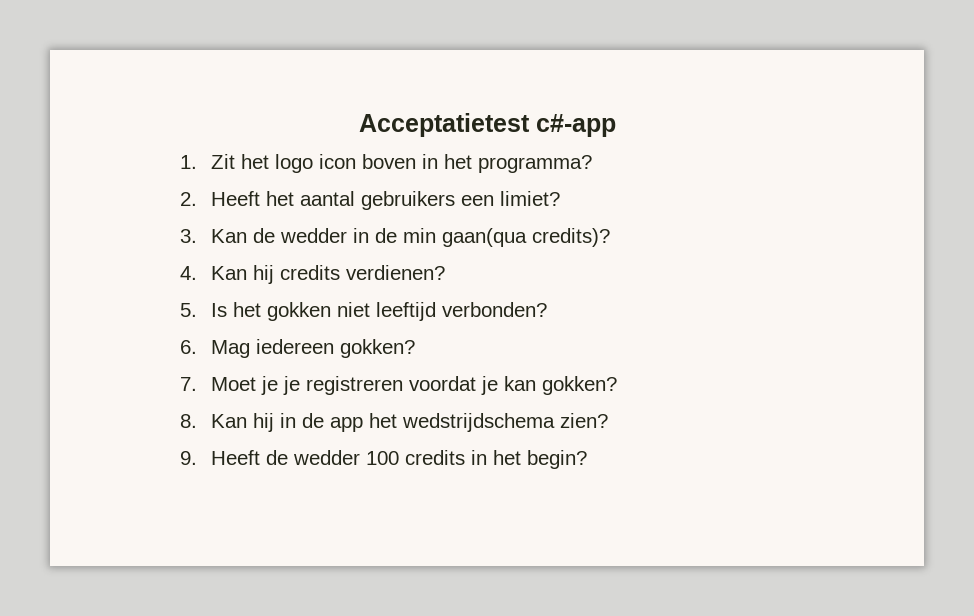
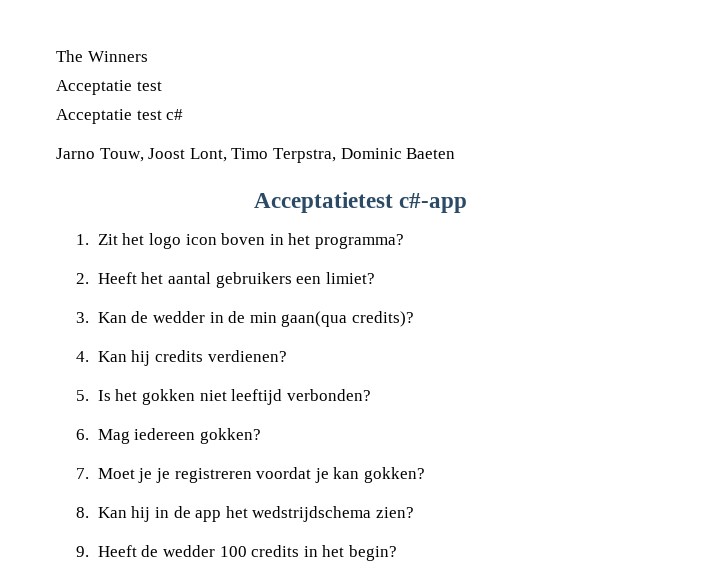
(358, 125) none -> [56,50,148,62] [56,80,162,95] [56,109,184,124] [56,148,456,163] The Winners // Acceptatie test // Acceptatie test c# // Jarno Touw, Joost Lont, Timo Terpstra, Dominic Baeten //

